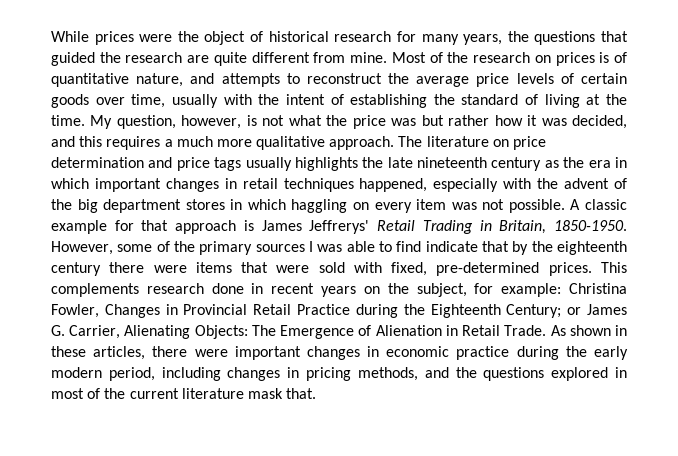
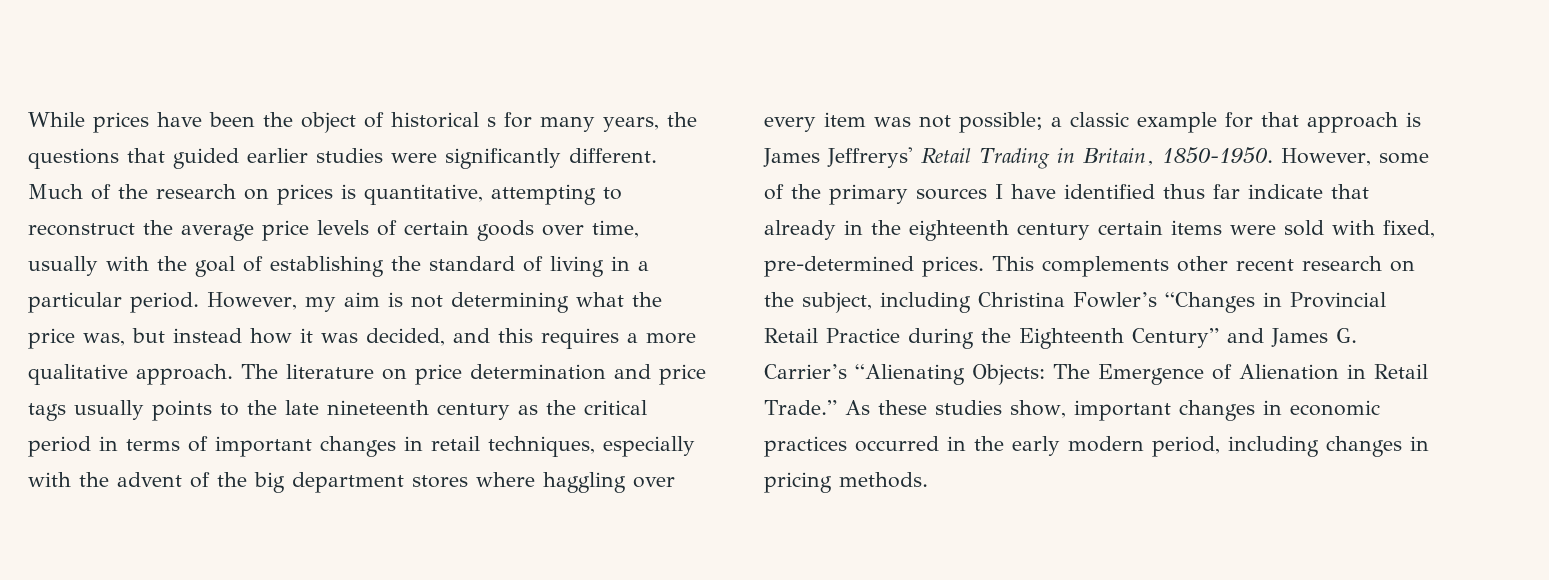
[139,34,173,42] were -> [157,112,255,127] have been
[334,31,392,42] research -> [487,117,496,127] s
[99,52,426,66] the research are quite different from mine. Most -> [247,148,657,169] [28,184,83,199] earlier studies were significantly different. Much
[614,52,628,63] [51,73,280,87] of quantitative nature, and attempts -> [364,184,596,205] quantitative, attempting
[285,94,325,105] intent -> [195,256,235,277] goal
[586,94,627,105] [51,115,242,129] at the time. My question, however, -> [611,256,649,271] [28,292,380,313] in a particular period. However, my aim
(285, 120) none -> [450,292,569,313] determining
[391,115,490,126] was but rather -> [83,328,242,346] was, but instead
[176,136,213,147] much -> (638, 338) none
[294,157,358,171] highlights -> [152,400,239,421] points to
[588,157,627,168] [51,178,89,189] era in which -> [584,400,647,415] [28,436,208,457] critical period in terms of
[283,178,428,192] techniques happened, -> [488,436,595,457] techniques,
[230,199,369,213] in which haggling on -> [476,472,675,493] where haggling over
[508,199,581,213] possible. A -> [959,112,1062,133] possible; a
[317,241,627,255] [51,262,269,276] was able to find indicate that by the eighteenth century there were items that -> [1011,184,1369,199] [764,220,1222,241] have identified thus far indicate that already in the eighteenth century certain items
[146,283,627,297] [51,304,160,318] research done in recent years on the subject, for example: Christina Fowler, Changes -> [1177,256,1415,272] [764,292,1255,313] other recent research on the subject, including Christina Fowler’s “Changes
[506,304,627,318] [51,325,191,339] Century; or James G. Carrier, Alienating -> [1132,328,1357,348] [764,364,965,385] Century” and James G. Carrier’s “Alienating
[504,325,627,336] [51,346,228,360] Trade. As shown in these articles, there were -> [764,400,1066,418] Trade.” As these studies show,
[456,346,559,360] practice during -> [764,436,966,457] practices occurred in
[357,367,627,381] [51,388,317,399] methods, and the questions explored in most of the current literature mask that. -> [839,472,928,488] methods.

